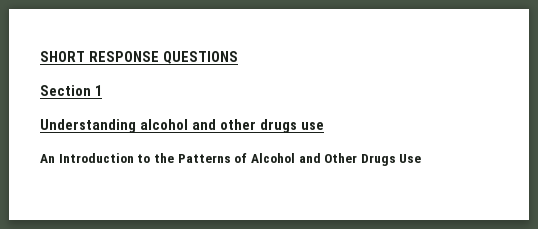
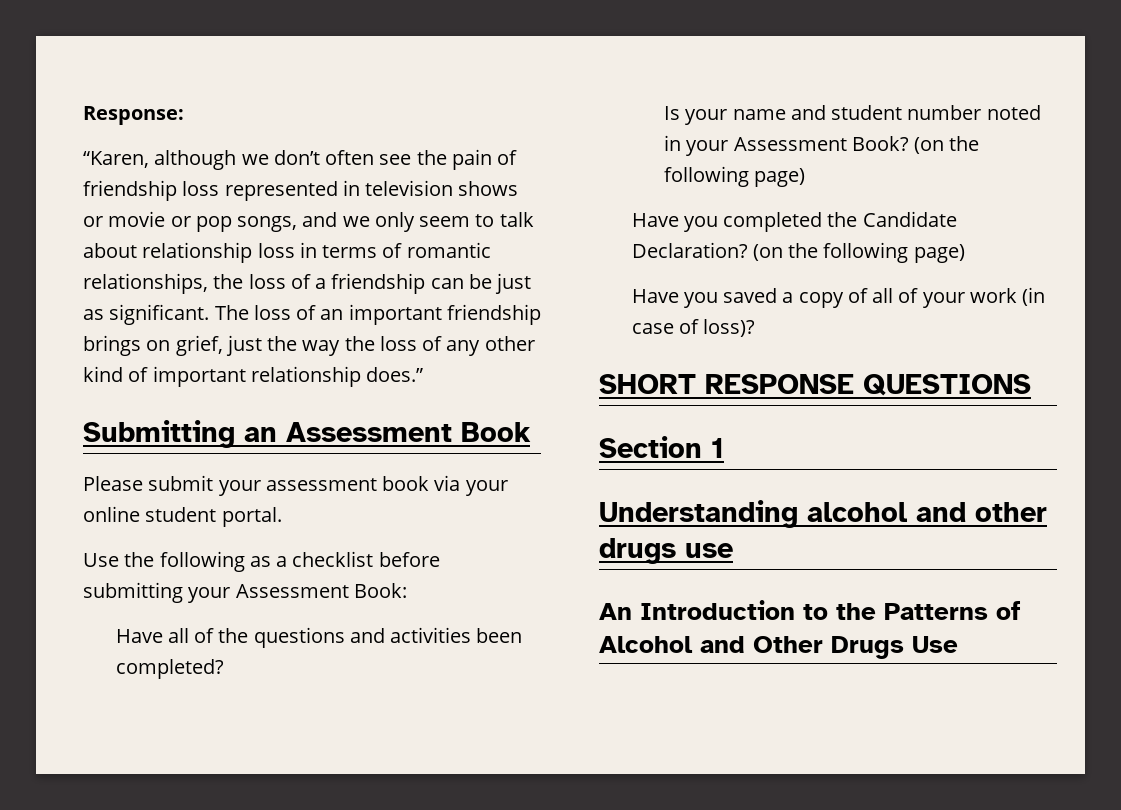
(40, 56) none -> [83,106,184,125] [83,149,518,170] [83,180,519,201] [83,211,534,232] [83,242,491,263] [83,273,532,294] [83,304,541,325] [83,335,535,356] [83,366,424,387] [83,420,531,448] [83,475,508,496] [83,506,282,527] [83,551,440,572] [83,582,407,603] [115,627,523,648] [115,659,224,679] [664,105,1041,125] [664,135,980,156] [664,166,806,187] [631,211,957,232] [631,242,965,263] [631,287,1046,308] [631,319,756,337] Response: // “Karen, although we don’t often see the pain of friendship loss represented in television shows or movie or pop songs, and we only seem to talk about relationship loss in terms of romantic relationships, the loss of a friendship can be just as significant. The loss of an important friendship brings on grief, just the way the loss of any other kind of important relationship does.” // Submitting an Assessment Book // Please submit your assessment book via your online student portal. // Use the following as a checklist before submitting your Assessment Book: // Have all of the questions and activities been completed? // Is your name and student number noted in your Assessment Book? (on the following page) // Have you completed the Candidate Declaration? (on the following page) // Have you saved a copy of all of your work (in case of loss)? //

